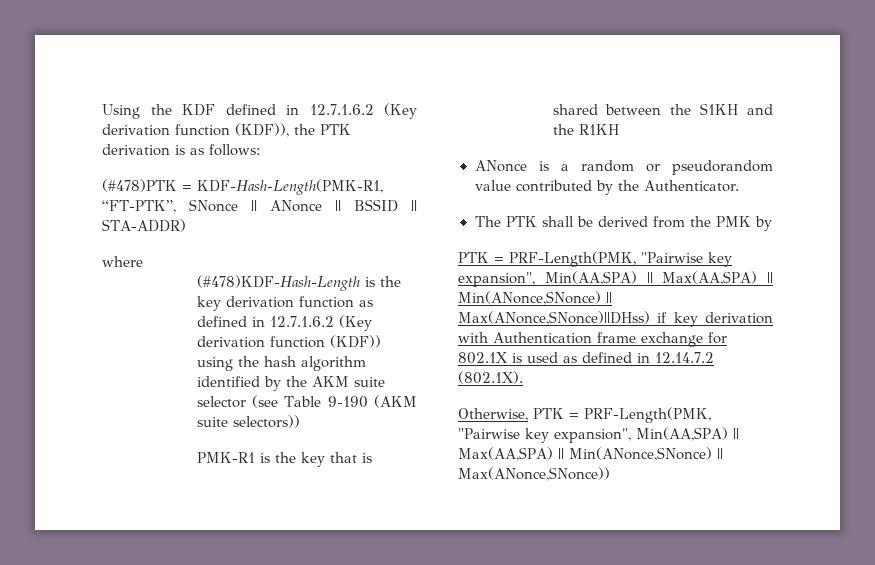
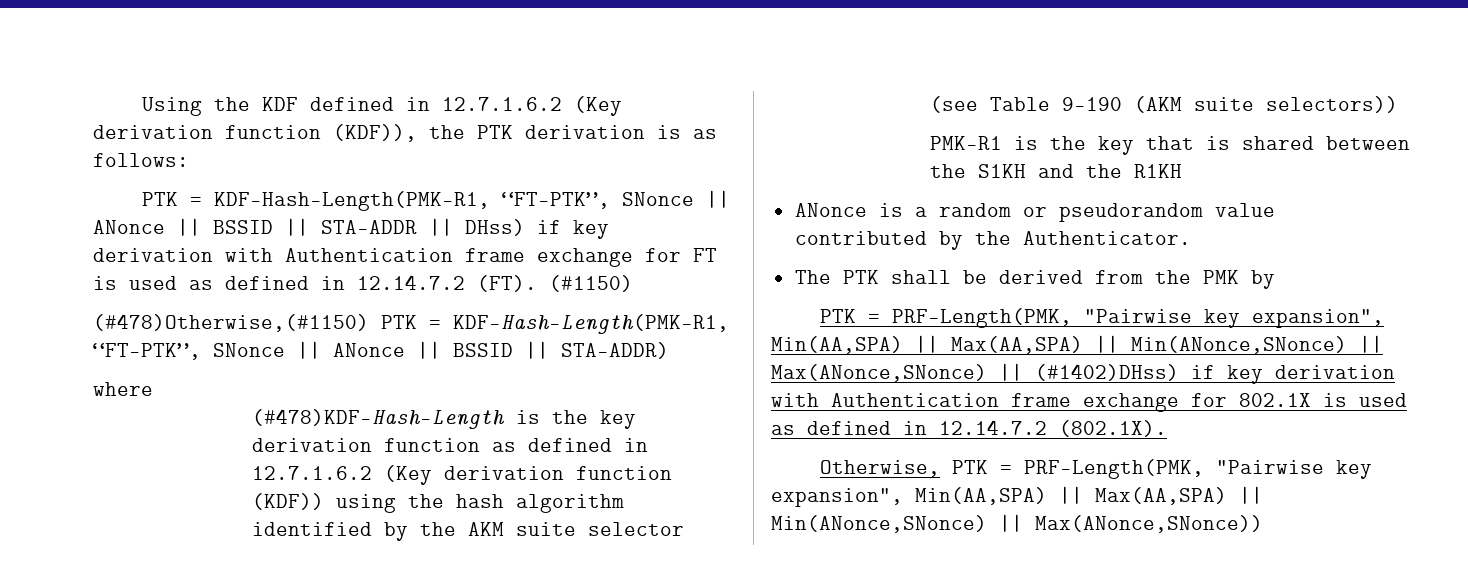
[102,179,177,192] (#478)PTK -> [142,190,731,211] [93,218,609,239] [93,248,717,267] [93,275,633,292] [93,314,417,332] PTK = KDF-Hash-Length(PMK-R1, “FT-PTK”, SNonce || ANonce || BSSID || STA-ADDR || DHss) if key derivation with Authentication frame exchange for FT is used as defined in 12.14.7.2 (FT). (#1150) // (#478)Otherwise,(#1150) PTK
[458,311,650,325] Max(ANonce,SNonce)||DHss) -> [771,363,1179,382] Max(ANonce,SNonce) || (#1402)DHss)

